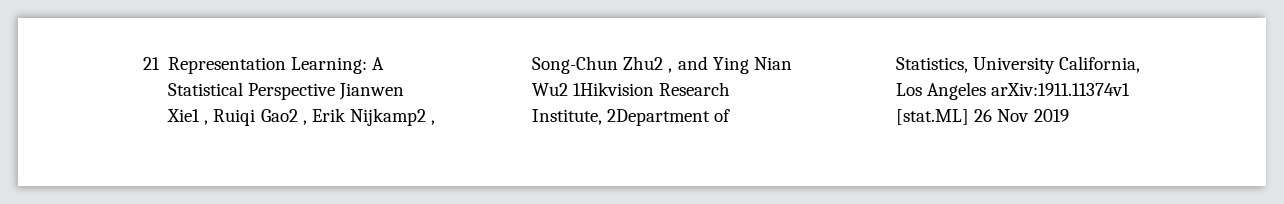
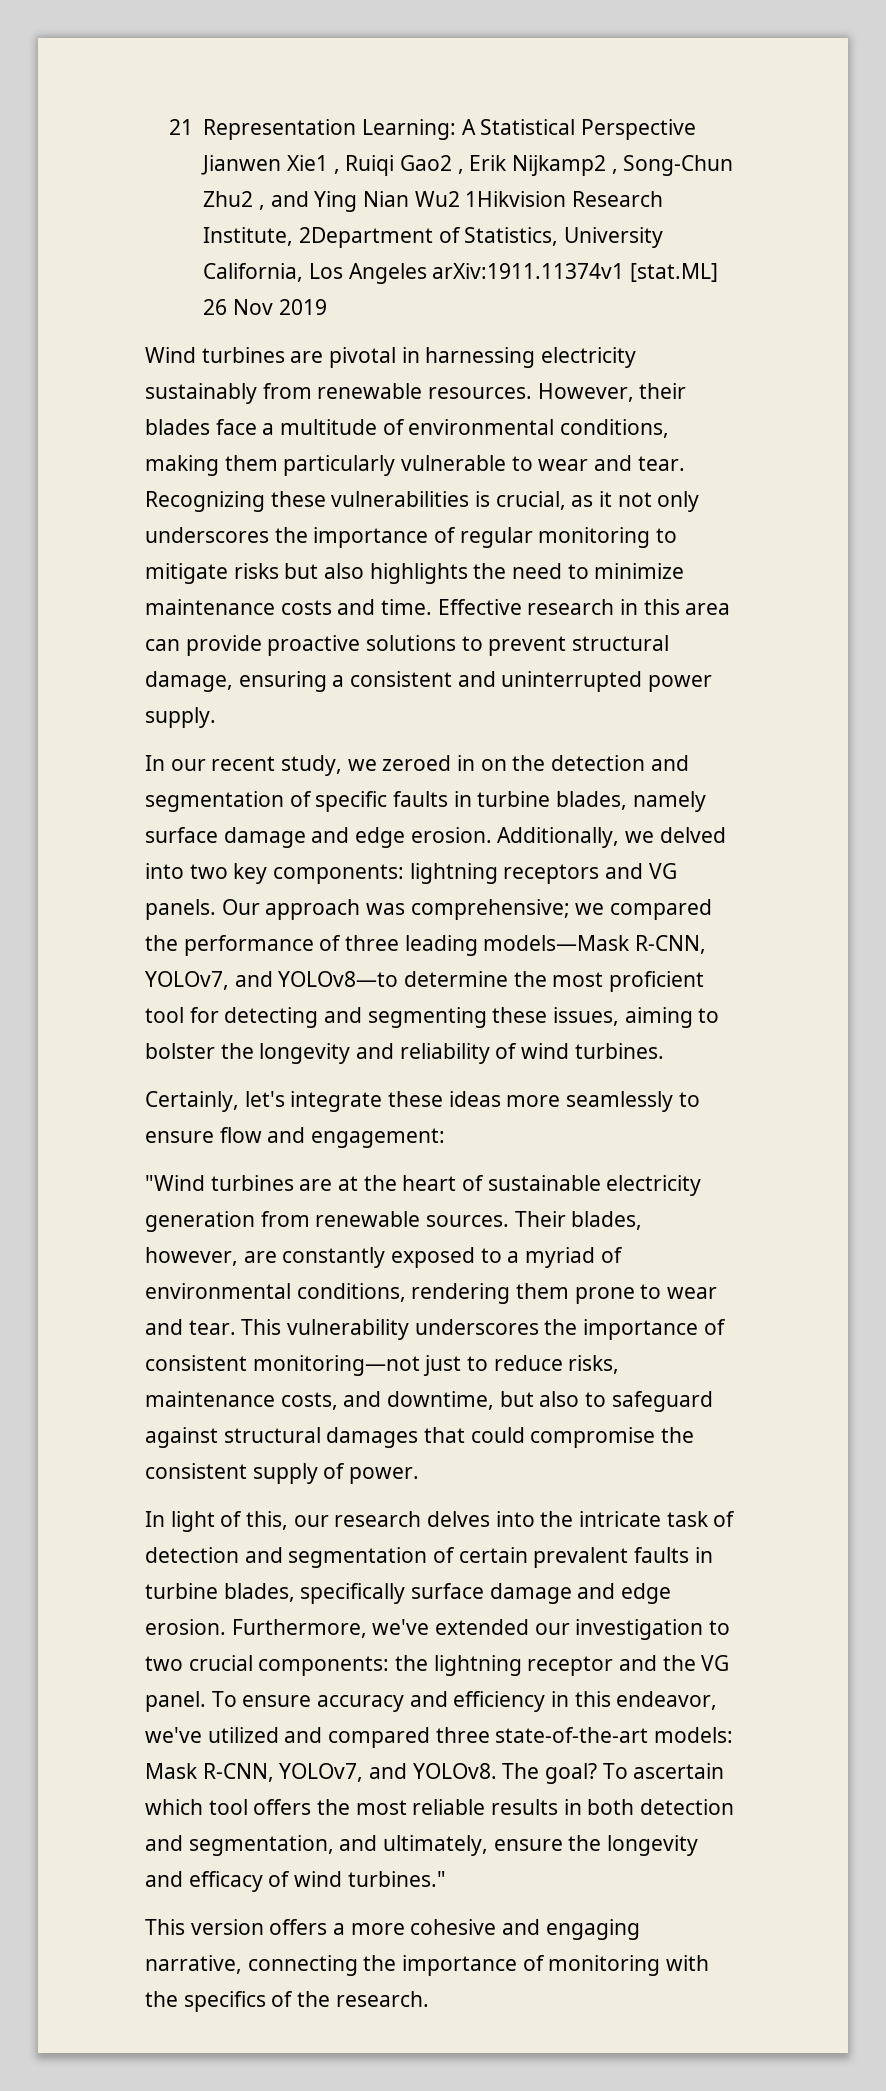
(1069, 115) none -> [145,347,637,368] [145,383,687,404] [145,419,670,438] [145,455,685,476] [145,491,700,512] [145,527,678,548] [145,563,685,584] [145,599,731,615] [145,635,670,656] [145,671,713,692] [145,707,216,728] [145,755,689,776] [145,791,706,812] [145,827,726,848] [145,863,677,884] [145,899,713,920] [145,935,707,956] [145,971,705,992] [145,1007,720,1028] [145,1043,664,1064] [145,1091,700,1112] [145,1127,446,1148] [145,1175,702,1196] [145,1211,643,1232] [145,1247,623,1268] [145,1283,718,1304] [145,1319,726,1340] [145,1355,620,1376] [145,1391,713,1412] [145,1427,695,1448] [145,1463,420,1484] [145,1511,736,1532] [145,1547,713,1568] [145,1583,672,1604] [145,1619,731,1640] [145,1655,730,1676] [145,1691,718,1712] [145,1727,734,1748] [145,1763,725,1784] [145,1799,735,1815] [145,1835,699,1856] [145,1871,446,1892] [145,1919,640,1940] [145,1955,710,1976] [145,1991,429,2012] // Wind turbines are pivotal in harnessing electricity sustainably from renewable resources. However, their blades face a multitude of environmental conditions, making them particularly vulnerable to wear and tear. Recognizing these vulnerabilities is crucial, as it not only underscores the importance of regular monitoring to mitigate risks but also highlights the need to minimize maintenance costs and time. Effective research in this area can provide proactive solutions to prevent structural damage, ensuring a consistent and uninterrupted power supply. // In our recent study, we zeroed in on the detection and segmentation of specific faults in turbine blades, namely surface damage and edge erosion. Additionally, we delved into two key components: lightning receptors and VG panels. Our approach was comprehensive; we compared the performance of three leading models—Mask R-CNN, YOLOv7, and YOLOv8—to determine the most proficient tool for detecting and segmenting these issues, aiming to bolster the longevity and reliability of wind turbines. // Certainly, let's integrate these ideas more seamlessly to ensure flow and engagement: // "Wind turbines are at the heart of sustainable electricity generation from renewable sources. Their blades, however, are constantly exposed to a myriad of environmental conditions, rendering them prone to wear and tear. This vulnerability underscores the importance of consistent monitoring—not just to reduce risks, maintenance costs, and downtime, but also to safeguard against structural damages that could compromise the consistent supply of power. // In light of this, our research delves into the intricate task of detection and segmentation of certain prevalent faults in turbine blades, specifically surface damage and edge erosion. Furthermore, we've extended our investigation to two crucial components: the lightning receptor and the VG panel. To ensure accuracy and efficiency in this endeavor, we've utilized and compared three state-of-the-art models: Mask R-CNN, YOLOv7, and YOLOv8. The goal? To ascertain which tool offers the most reliable results in both detection and segmentation, and ultimately, ensure the longevity and efficacy of wind turbines." // This version offers a more cohesive and engaging narrative, connecting the importance of monitoring with the specifics of the research.

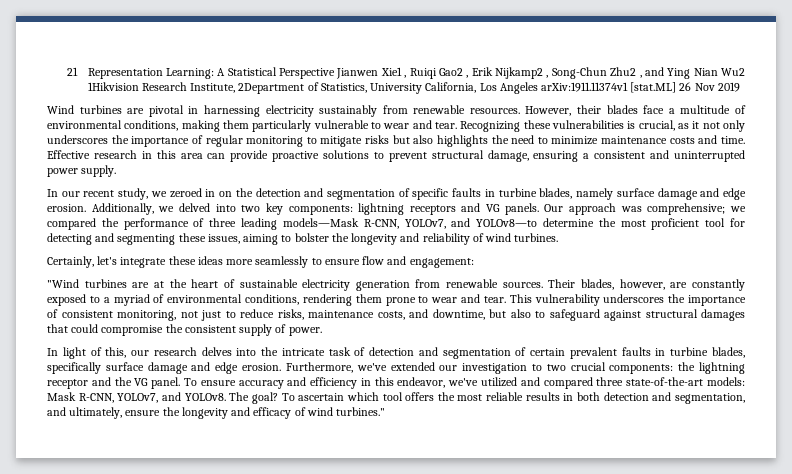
[252,1355,420,1376] monitoring—not -> [117,310,198,321] monitoring, not
[145,1919,640,1940] [145,1955,710,1976] [145,1991,429,2012] // This version offers a more cohesive and engaging narrative, connecting the importance of monitoring with the specifics of the research. -> (386, 411) none

